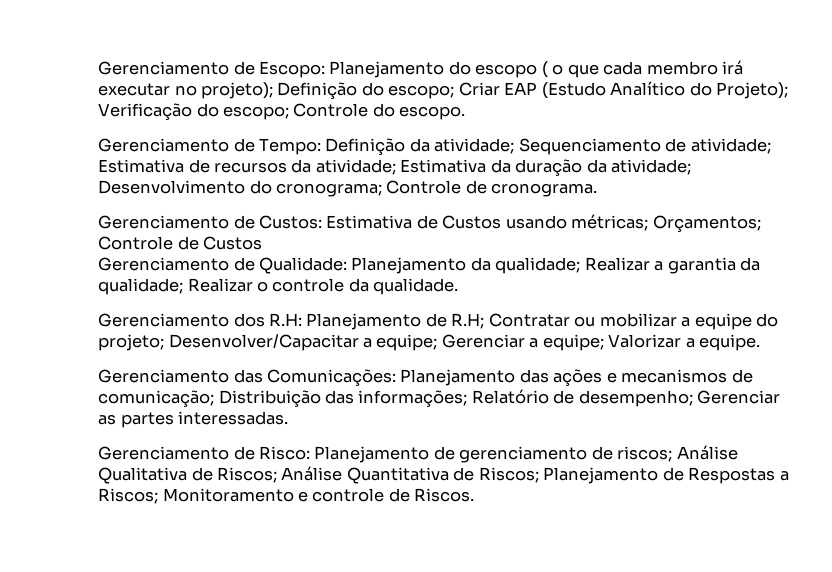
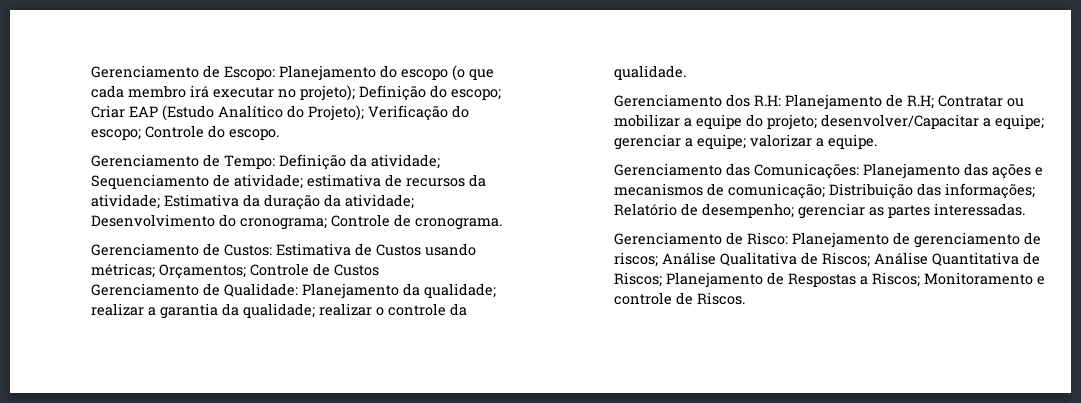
[541,61,564,78] ( o -> [451,65,465,81] (o
[98,159,185,173] Estimativa -> [306,174,381,187] estimativa
[584,257,650,271] Realizar -> [90,303,144,316] realizar
[187,278,253,292] Realizar -> [318,303,372,316] realizar
[168,334,682,351] Desenvolver/Capacitar a equipe; Gerenciar a equipe; Valorizar -> [820,114,1044,129] [613,134,812,150] desenvolver/Capacitar a equipe; gerenciar a equipe; valorizar
[697,390,781,404] Gerenciar -> [797,203,865,219] gerenciar

